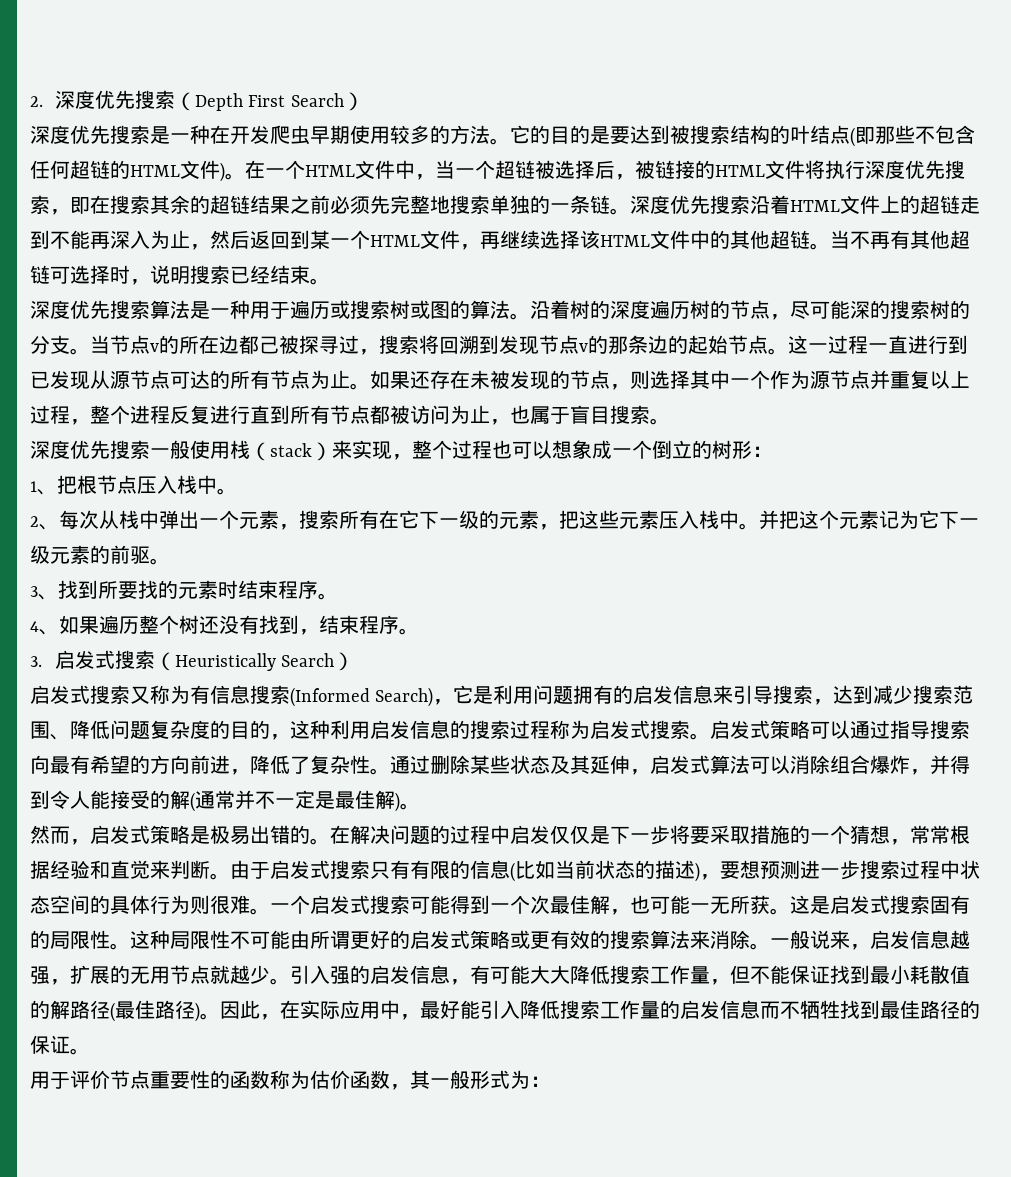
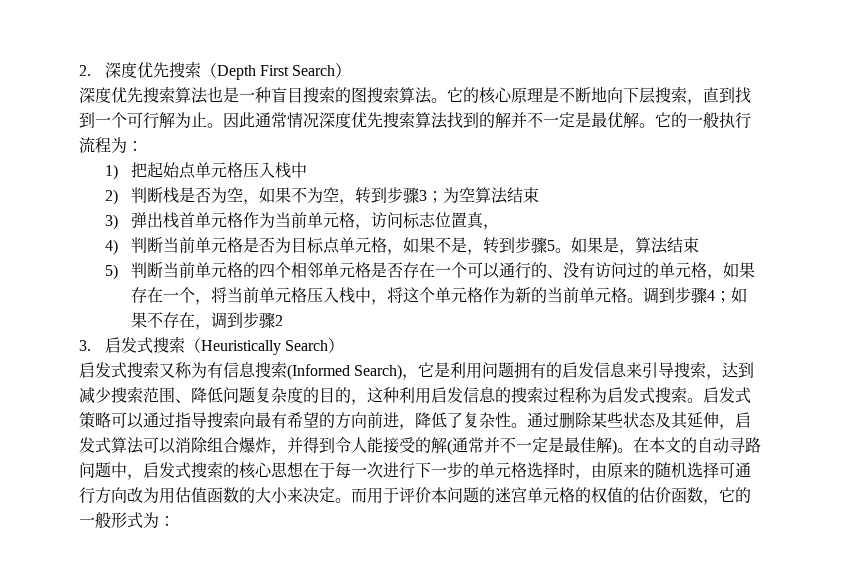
[150,125,975,147] [30,160,965,182] [30,195,980,215] [30,230,970,250] [30,265,330,285] [30,300,970,320] [30,335,968,355] [30,370,970,390] [30,405,670,425] [30,440,772,461] [30,475,237,495] [30,510,979,530] [30,545,170,565] [30,580,338,600] [30,615,419,635] 是一种在开发爬虫早期使用较多的方法。它的目的是要达到被搜索结构的叶结点(即那些不包含任何超链的HTML文件)。在一个HTML文件中，当一个超链被选择后，被链接的HTML文件将执行深度优先搜索，即在搜索其余的超链结果之前必须先完整地搜索单独的一条链。深度优先搜索沿着HTML文件上的超链走到不能再深入为止，然后返回到某一个HTML文件，再继续选择该HTML文件中的其他超链。当不再有其他超链可选择时，说明搜索已经结束。 // 深度优先搜索算法是一种用于遍历或搜索树或图的算法。沿着树的深度遍历树的节点，尽可能深的搜索树的分支。当节点v的所在边都己被探寻过，搜索将回溯到发现节点v的那条边的起始节点。这一过程一直进行到已发现从源节点可达的所有节点为止。如果还存在未被发现的节点，则选择其中一个作为源节点并重复以上过程，整个进程反复进行直到所有节点都被访问为止，也属于盲目搜索。 // 深度优先搜索一般使用栈（stack）来实现，整个过程也可以想象成一个倒立的树形： // 1、把根节点压入栈中。 // 2、每次从栈中弹出一个元素，搜索所有在它下一级的元素，把这些元素压入栈中。并把这个元素记为它下一级元素的前驱。 // 3、找到所要找的元素时结束程序。 // 4、如果遍历整个树还没有找到，结束程序。 -> [175,86,751,105] [79,111,751,129] [79,137,143,153] [104,162,307,180] [104,187,539,205] [104,211,499,230] [104,237,699,255] [104,262,755,280] [130,287,747,305] [130,312,283,330] 算法也是一种盲目搜索的图搜索算法。它的核心原理是不断地向下层搜索，直到找到一个可行解为止。因此通常情况深度优先搜索算法找到的解并不一定是最优解。它的一般执行流程为： // 1)把起始点单元格压入栈中 // 2)判断栈是否为空，如果不为空，转到步骤3；为空算法结束 // 3)弹出栈首单元格作为当前单元格，访问标志位置真， // 4)判断当前单元格是否为目标点单元格，如果不是，转到步骤5。如果是，算法结束 // 5)判断当前单元格的四个相邻单元格是否存在一个可以通行的、没有访问过的单元格，如果存在一个，将当前单元格压入栈中，将这个单元格作为新的当前单元格。调到步骤4；如果不存在，调到步骤2
[30,825,970,845] [30,860,980,882] [30,895,970,915] [30,930,970,950] [30,965,970,985] [30,1000,980,1022] [30,1035,90,1055] [30,1070,310,1089] // 然而，启发式策略是极易出错的。在解决问题的过程中启发仅仅是下一步将要采取措施的一个猜想，常常根据经验和直觉来判断。由于启发式搜索只有有限的信息(比如当前状态的描述)，要想预测进一步搜索过程中状态空间的具体行为则很难。一个启发式搜索可能得到一个次最佳解，也可能一无所获。这是启发式搜索固有的局限性。这种局限性不可能由所谓更好的启发式策略或更有效的搜索算法来消除。一般说来，启发信息越强，扩展的无用节点就越少。引入强的启发信息，有可能大大降低搜索工作量，但不能保证找到最小耗散值的解路径(最佳路径)。因此，在实际应用中，最好能引入降低搜索工作量的启发信息而不牺牲找到最佳路径的保证。 // 用于评价节点重要性的函数称为 -> [633,437,761,454] [79,461,751,480] [79,487,639,504] 在本文的自动寻路问题中，启发式搜索的核心思想在于每一次进行下一步的单元格选择时，由原来的随机选择可通行方向改为用估值函数的大小来决定。而用于评价本问题的迷宫单元格的权值的
[410,1070,430,1089] 其 -> [719,487,751,503] 它的

